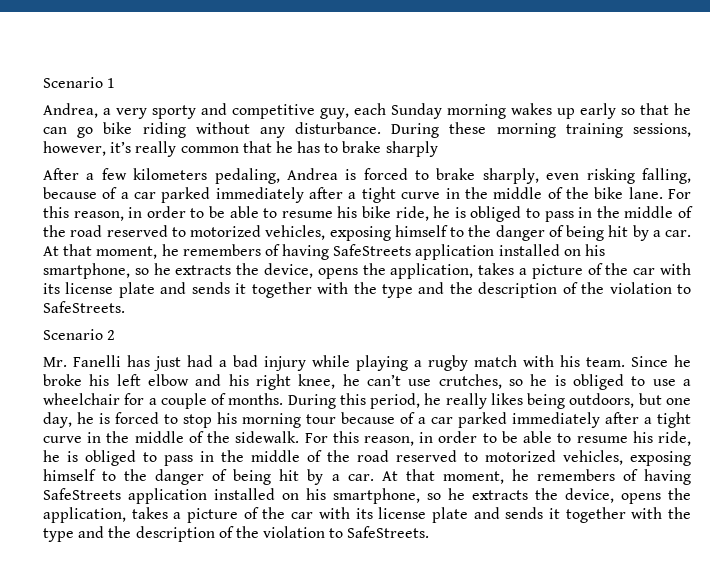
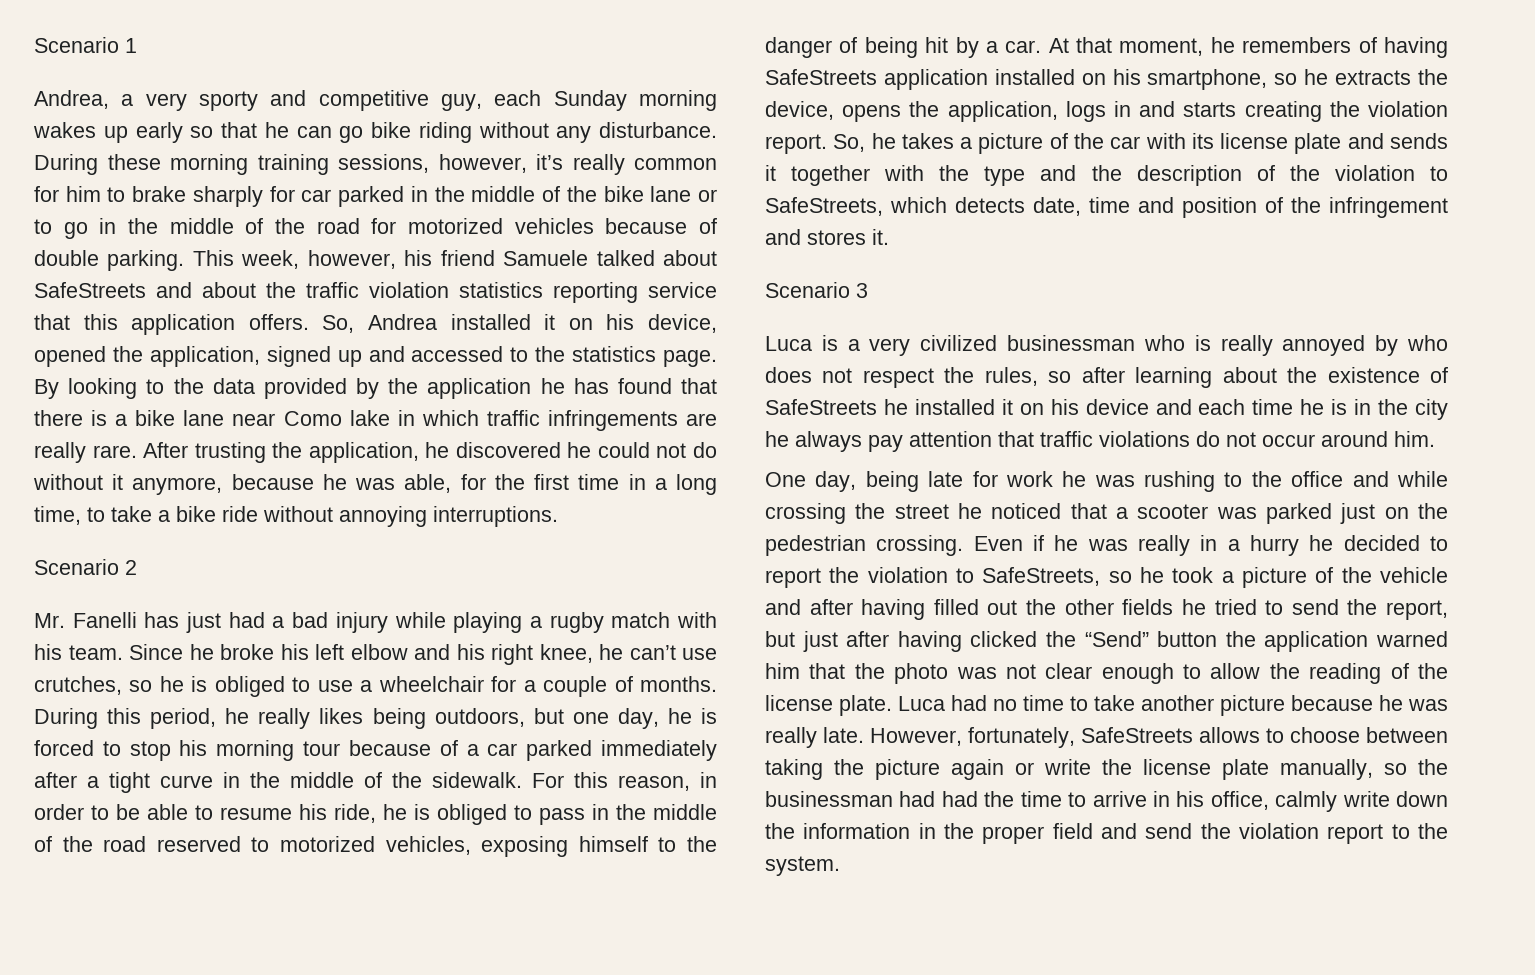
[242,141,321,153] that he has -> [34,186,101,202] for him
[43,168,691,184] [43,187,441,203] // After a few kilometers pedaling, Andrea is forced to brake sharply, even risking falling, because of a car parked immediately after a tight curve -> [269,186,405,207] for car parked
[628,187,692,199] [43,206,694,222] [43,225,691,241] [43,244,606,260] [43,263,691,279] [43,282,691,298] [43,301,125,313] lane. For this reason, in order to be able to resume his bike ride, he is obliged to pass in the middle of the road reserved to motorized vehicles, exposing himself to the danger of being hit by a car. At that moment, he remembers of having SafeStreets application installed on his smartphone, so he extracts the device, opens the application, takes a picture of the car with its license plate and sends it together with the type and the description of the violation to SafeStreets. -> [650,186,718,202] [34,218,717,239] [34,250,718,271] [34,282,717,303] [34,314,718,335] [34,346,717,367] [34,378,717,399] [34,410,717,431] [34,442,717,463] [33,474,718,495] [34,506,558,527] lane or to go in the middle of the road for motorized vehicles because of double parking. This week, however, his friend Samuele talked about SafeStreets and about the traffic violation statistics reporting service that this application offers. So, Andrea installed it on his device, opened the application, signed up and accessed to the statistics page. By looking to the data provided by the application he has found that there is a bike lane near Como lake in which traffic infringements are really rare. After trusting the application, he discovered he could not do without it anymore, because he was able, for the first time in a long time, to take a bike ride without annoying interruptions.
(126, 515) none -> [1065,101,1448,122] [765,133,896,154] logs in and starts creating the violation report. So, he
[347,526,430,538] SafeStreets. -> [765,197,1448,218] [765,229,889,245] [765,282,868,298] [765,335,1448,356] [765,367,1448,388] [765,399,1448,420] [765,431,1435,452] [765,471,1448,492] [765,503,1448,524] [765,535,1448,556] [765,567,1448,588] [765,599,1449,620] [765,631,1448,652] [765,663,1448,684] [765,695,1448,716] [765,727,1448,748] [765,759,1448,780] [765,791,1448,812] [765,823,1448,844] [765,856,840,876] SafeStreets, which detects date, time and position of the infringement and stores it. // Scenario 3 // Luca is a very civilized businessman who is really annoyed by who does not respect the rules, so after learning about the existence of SafeStreets he installed it on his device and each time he is in the city he always pay attention that traffic violations do not occur around him. // One day, being late for work he was rushing to the office and while crossing the street he noticed that a scooter was parked just on the pedestrian crossing. Even if he was really in a hurry he decided to report the violation to SafeStreets, so he took a picture of the vehicle and after having filled out the other fields he tried to send the report, but just after having clicked the “Send” button the application warned him that the photo was not clear enough to allow the reading of the license plate. Luca had no time to take another picture because he was really late. However, fortunately, SafeStreets allows to choose between taking the picture again or write the license plate manually, so the businessman had had the time to arrive in his office, calmly write down the information in the proper field and send the violation report to the system.

